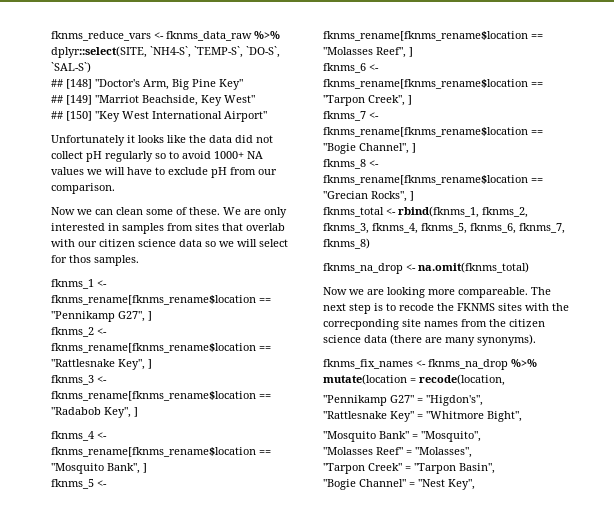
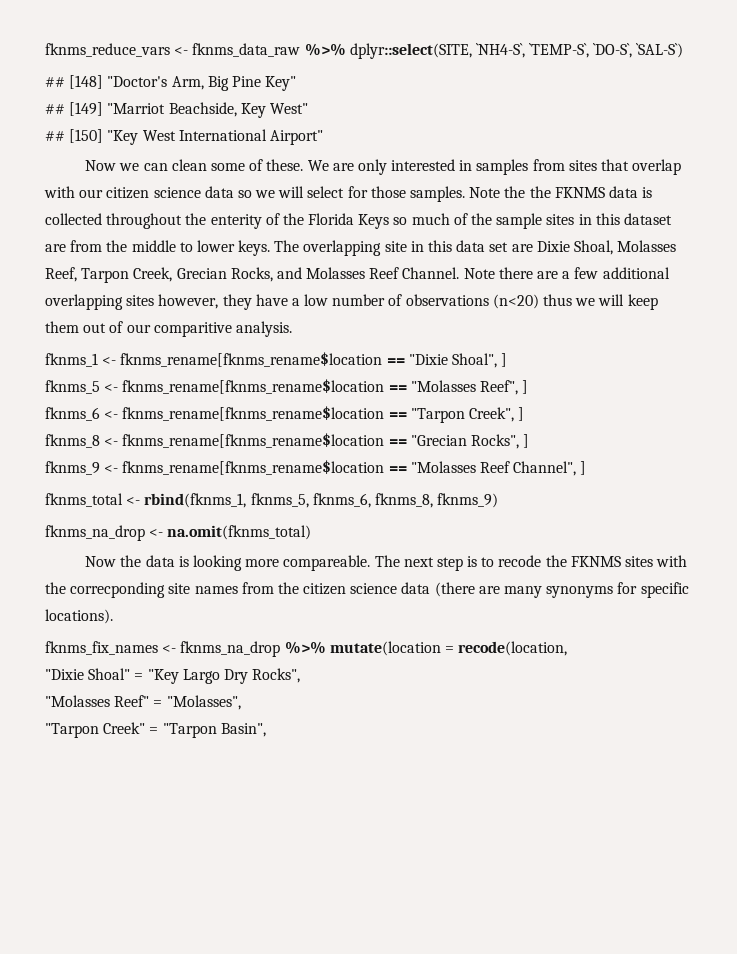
[51,135,273,146] [51,151,263,162] [51,167,277,178] [51,183,115,194] // Unfortunately it looks like the data did not collect pH regularly so to avoid 1000+ NA values we will have to exclude pH from our comparison. -> (323, 137) none
[246,223,285,231] overlab -> [632,159,682,175] overlap
[69,255,91,263] thos -> [370,186,406,198] those
[51,279,107,289] [51,295,271,305] [51,311,152,322] [51,327,107,337] [51,343,271,353] [51,359,152,370] [51,375,107,385] [51,391,271,401] [51,407,138,418] [51,431,107,441] [51,447,271,457] [51,463,140,474] // fknms_1 <- fknms_rename[fknms_rename$location == "Pennikamp G27", ] // fknms_2 <- fknms_rename[fknms_rename$location == "Rattlesnake Key", ] // fknms_3 <- fknms_rename[fknms_rename$location == "Radabob Key", ] // fknms_4 <- fknms_rename[fknms_rename$location == "Mosquito Bank", -> [469,186,653,198] [45,213,672,229] [45,240,677,256] [45,267,670,283] [45,294,658,310] [45,321,292,337] [45,352,497,368] Note the the FKNMS data is collected throughout the enterity of the Florida Keys so much of the sample sites in this dataset are from the middle to lower keys. The overlapping site in this data set are Dixie Shoal, Molasses Reef, Tarpon Creek, Grecian Rocks, and Molasses Reef Channel. Note there are a few additional overlapping sites however, they have a low number of observations (n<20) thus we will keep them out of our comparitive analysis. // fknms_1 <- fknms_rename[fknms_rename$location == "Dixie Shoal",
[323,111,379,121] [323,127,543,137] [323,143,416,154] // fknms_7 <- fknms_rename[fknms_rename$location == "Bogie Channel", ] -> (525, 414) none
[323,206,528,218] [323,223,565,234] [323,238,370,249] fknms_total <- rbind(fknms_1, fknms_2, fknms_3, fknms_4, fknms_5, fknms_6, fknms_7, fknms_8) -> [45,460,587,476] [45,493,499,508] fknms_9 <- fknms_rename[fknms_rename$location == "Molasses Reef Channel", ] // fknms_total <- rbind(fknms_1, fknms_5, fknms_6, fknms_8, fknms_9)
[349,289,384,295] we are -> [120,555,189,567] the data is
[477,334,536,346] synonyms). -> [546,582,689,598] [45,609,113,624] synonyms for specific locations).
[323,395,483,406] [323,411,522,422] [323,431,481,442] "Pennikamp G27" = "Higdon's", // "Rattlesnake Key" = "Whitmore Bight", // "Mosquito Bank" = "Mosquito", -> [45,668,301,684] "Dixie Shoal" = "Key Largo Dry Rocks",
[323,479,475,490] // "Bogie Channel" = "Nest Key", -> (266, 730) none

